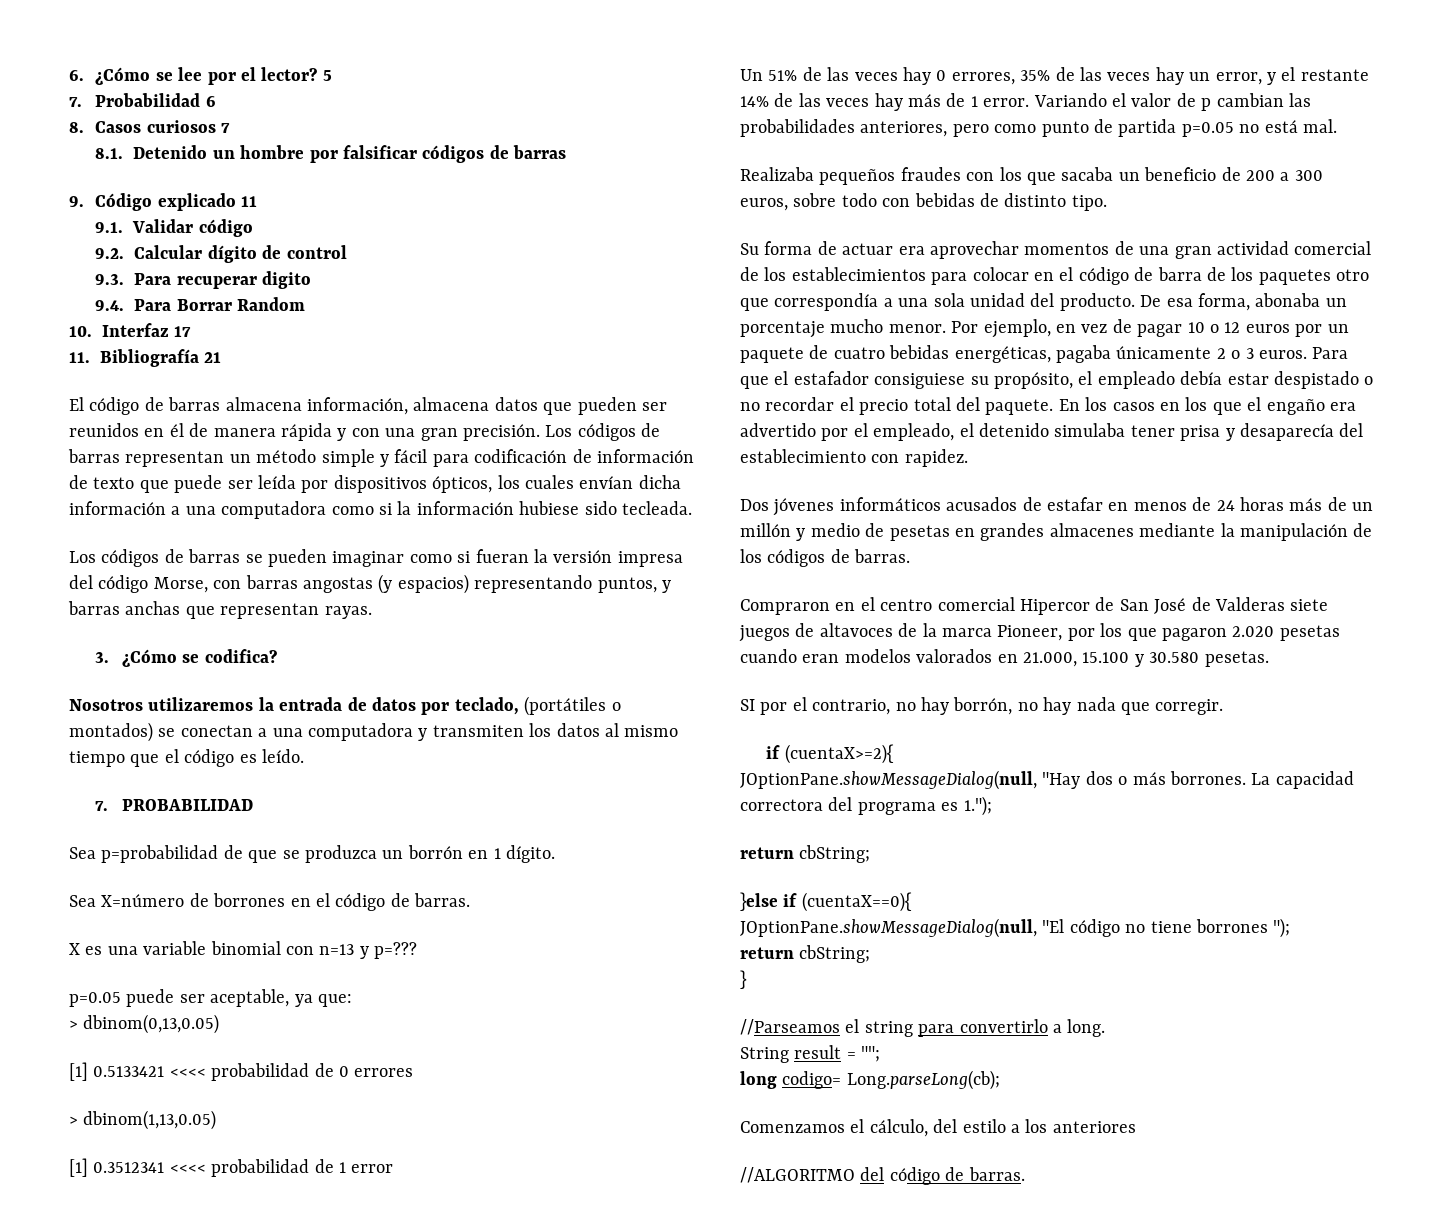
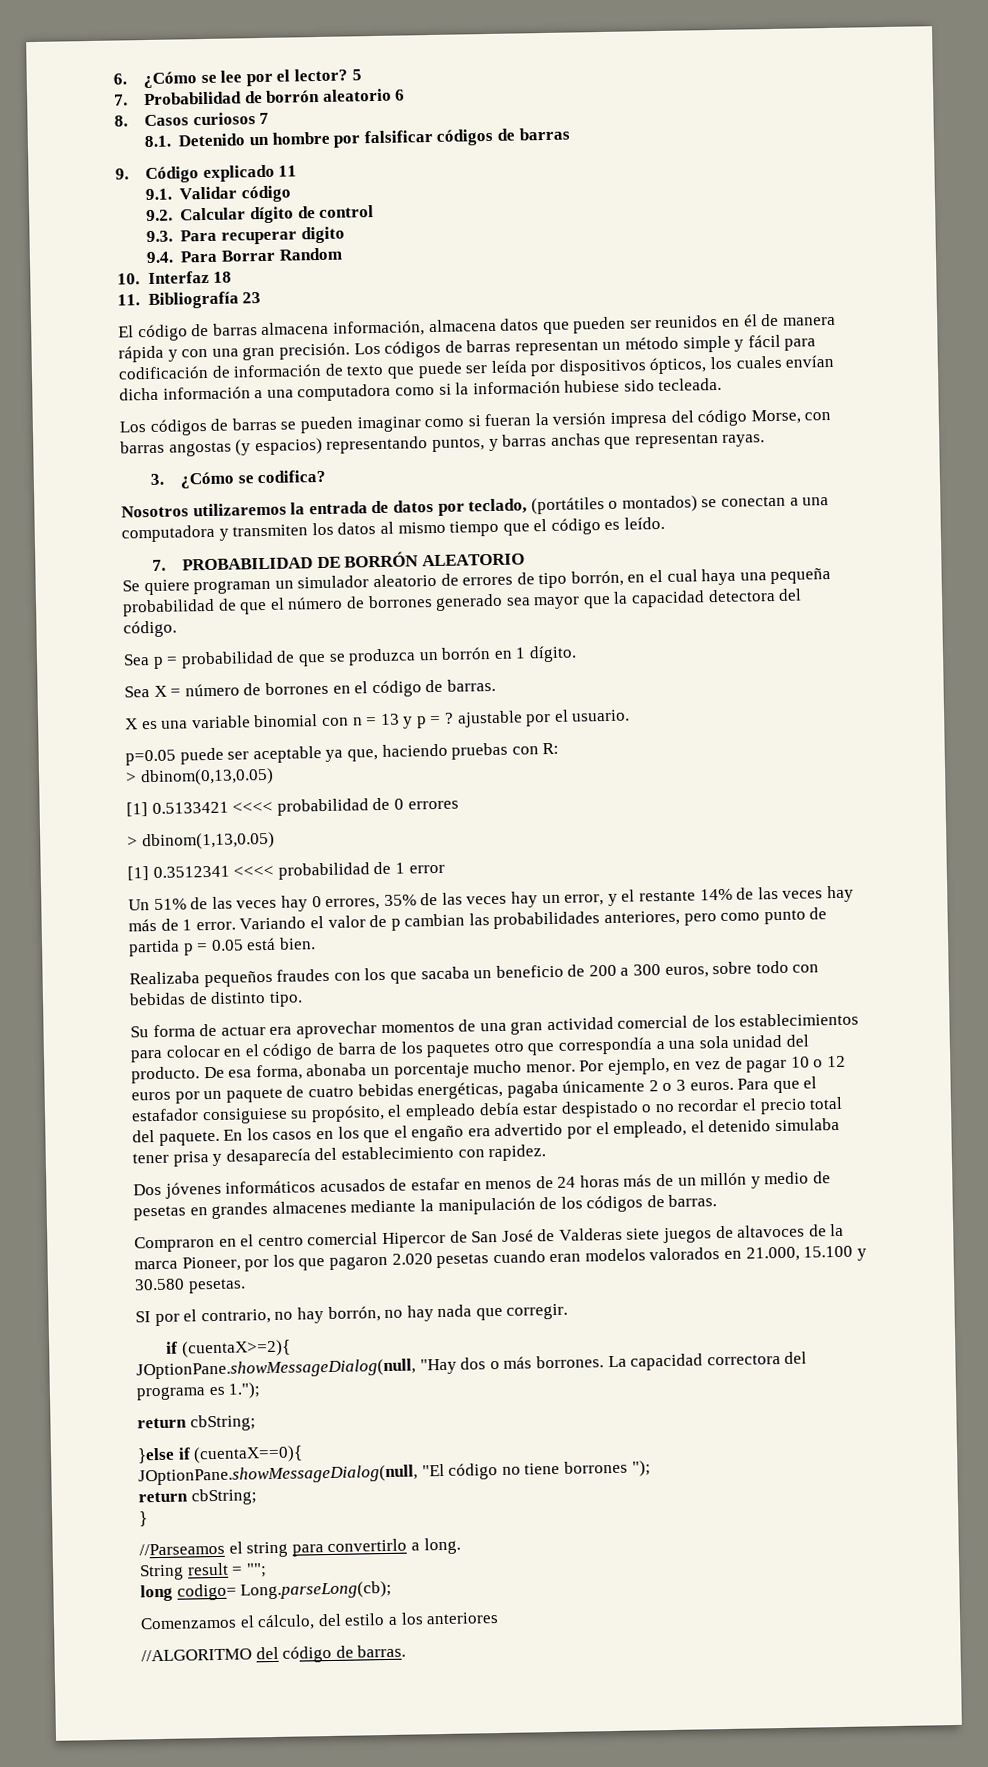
(201, 100) none -> [243,88,392,104] de borrón aleatorio
[174,326,192,337] 17 -> [213,271,233,283] 18
[204,352,222,363] 21 -> [242,292,262,304] 23
[69,845,219,863] // Sea p=probabilidad -> [316,551,525,569] [122,568,832,596] [122,588,803,617] [123,620,177,638] [123,650,274,669] DE BORRÓN ALEATORIO // Se quiere programan un simulador aleatorio de errores de tipo borrón, en el cual haya una pequeña probabilidad de que el número de borrones generado sea mayor que la capacidad detectora del código. // Sea p = probabilidad
[101,894,185,907] X=número -> [153,683,240,697] X = número
[319,942,418,959] [69,989,352,1007] n=13 y p=??? // p=0.05 puede ser aceptable, ya que: -> [352,709,631,729] [125,742,560,766] n = 13 y p = ? ajustable por el usuario. // p=0.05 puede ser aceptable ya que, haciendo pruebas con R:
[1181,119,1337,137] p=0.05 no está mal. -> [183,937,316,956] p = 0.05 está bien.

